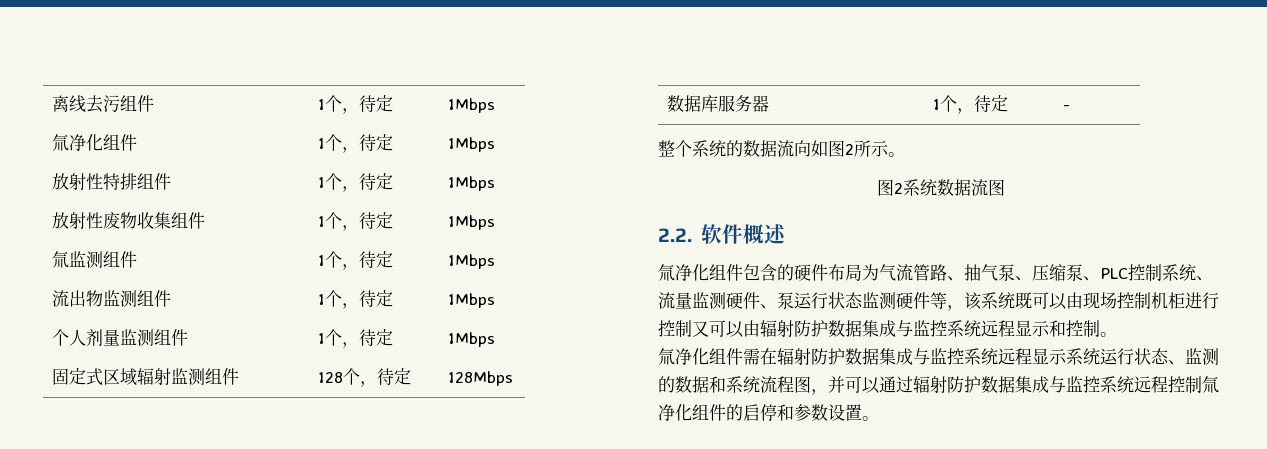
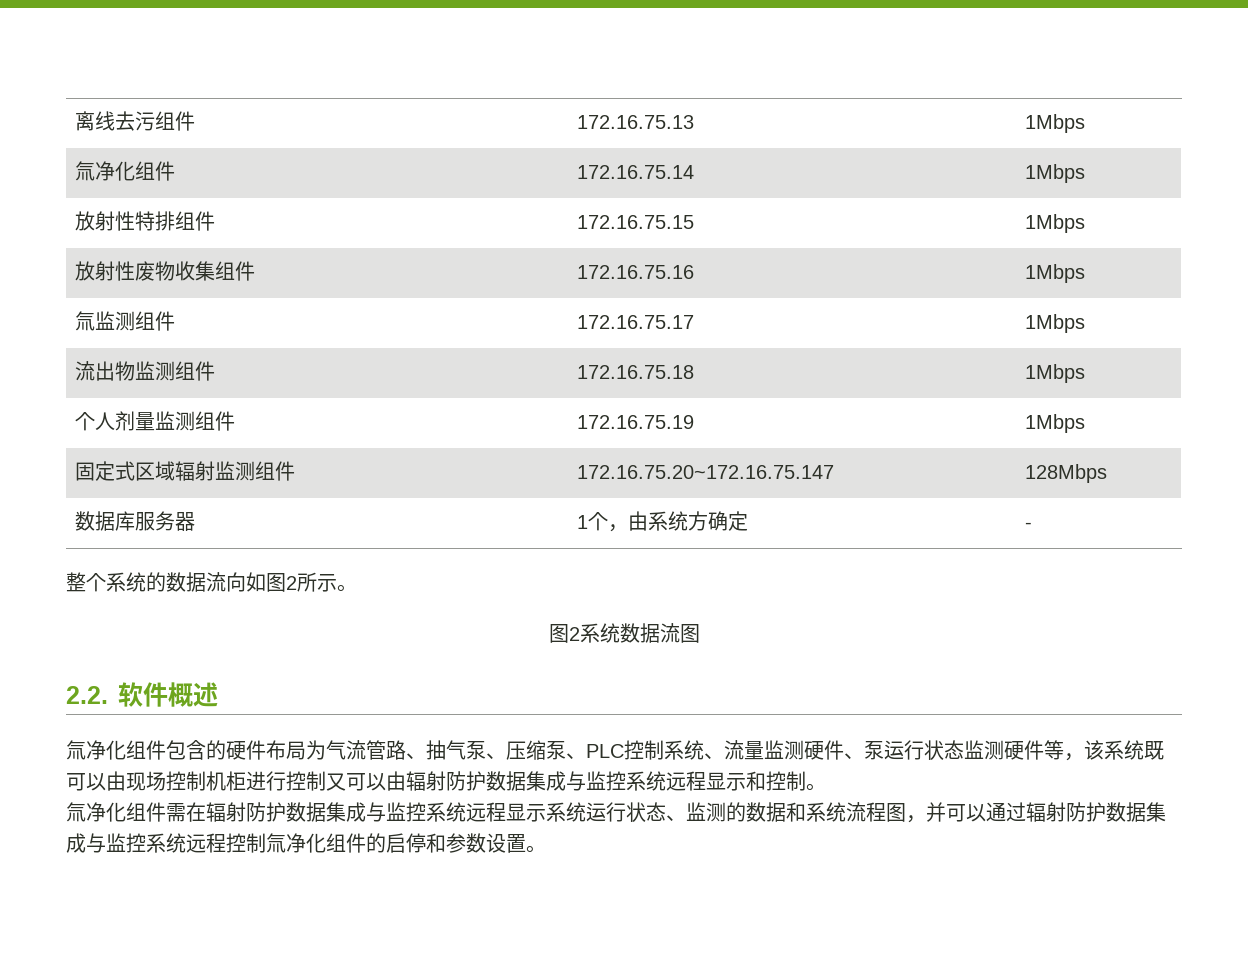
[318,95,394,114] 1个，待定 -> [576,115,694,129] 172.16.75.13
[318,134,394,153] 1个，待定 -> [576,165,694,179] 172.16.75.14
[318,173,394,192] 1个，待定 -> [576,215,694,229] 172.16.75.15
[318,212,394,231] 1个，待定 -> [576,265,694,279] 172.16.75.16
[318,251,394,270] 1个，待定 -> [576,315,694,329] 172.16.75.17
[318,290,394,309] 1个，待定 -> [576,365,694,379] 172.16.75.18
[318,329,394,348] 1个，待定 -> [576,415,694,429] 172.16.75.19
[318,368,412,387] 128个，待定 -> [576,465,834,479] 172.16.75.20~172.16.75.147
[974,95,992,112] 待 -> [627,511,728,531] 由系统方确

